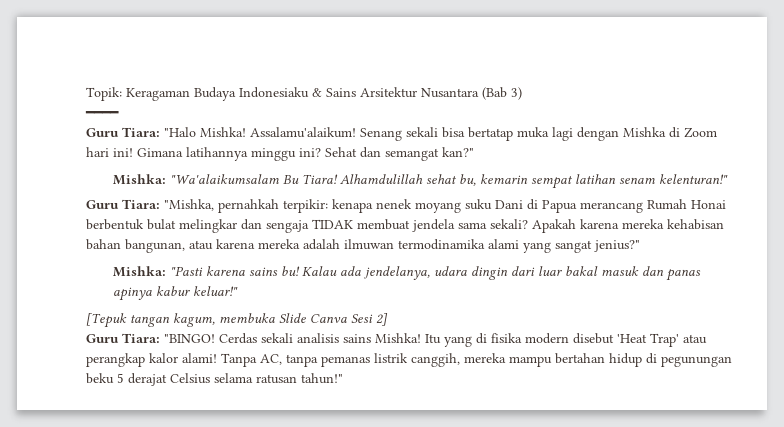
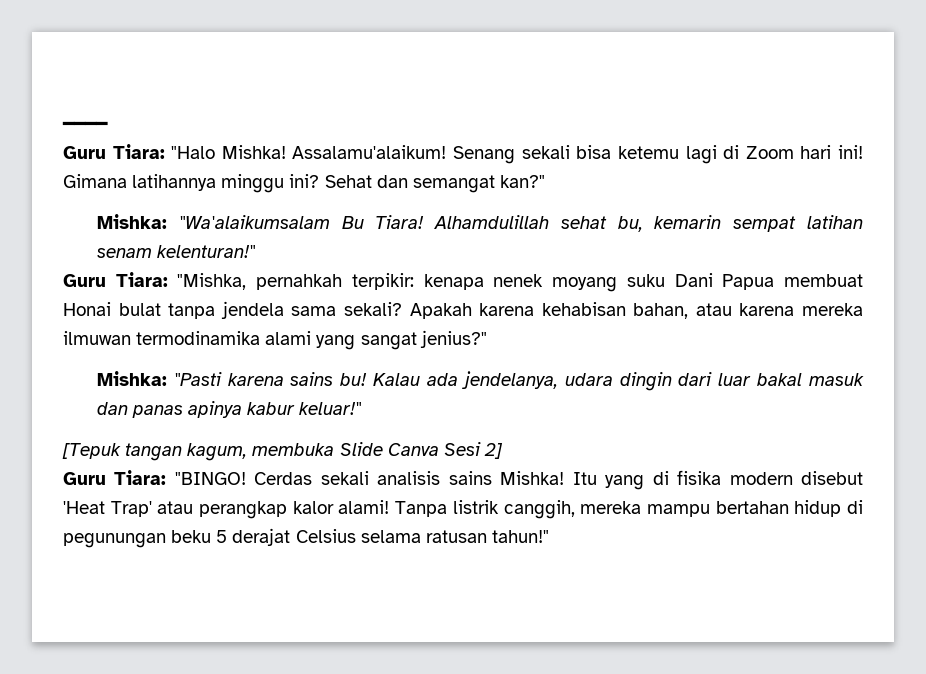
[86,87,522,101] Topik: Keragaman Budaya Indonesiaku & Sains Arsitektur Nusantara (Bab 3) // -> (62, 125) none
[468,127,666,141] bertatap muka lagi dengan Mishka -> [617,145,717,164] ketemu lagi
[527,199,726,213] [86,219,410,233] di Papua merancang Rumah Honai berbentuk bulat melingkar dan sengaja TIDAK membuat -> [722,274,864,290] [63,302,216,319] Papua membuat Honai bulat tanpa
[622,219,724,230] [86,239,185,253] mereka kehabisan bahan bangunan, -> [541,302,689,319] kehabisan bahan,
[303,239,340,250] adalah -> (864, 309) none
[260,354,370,367] AC, tanpa pemanas -> (448, 509) none

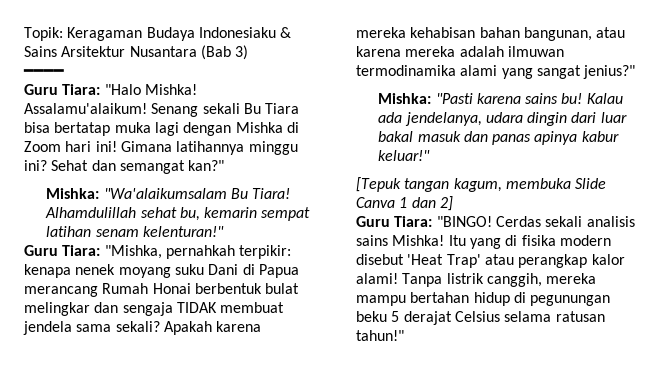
(62, 125) none -> [24,27,292,41] [24,45,249,60] Topik: Keragaman Budaya Indonesiaku & Sains Arsitektur Nusantara (Bab 3) //
[576,145,717,164] bisa ketemu lagi -> [243,103,300,114] [24,122,283,136] Bu Tiara bisa bertatap muka lagi dengan Mishka
[722,274,864,290] [63,302,216,319] Papua membuat Honai bulat tanpa -> [242,264,299,278] [24,283,300,297] [24,302,285,316] di Papua merancang Rumah Honai berbentuk bulat melingkar dan sengaja TIDAK membuat
[541,302,689,319] kehabisan bahan, -> [356,27,592,41] mereka kehabisan bahan bangunan,
(864, 309) none -> [459,46,504,57] adalah
[443,442,481,456] Sesi -> [399,197,436,208] 1 dan

